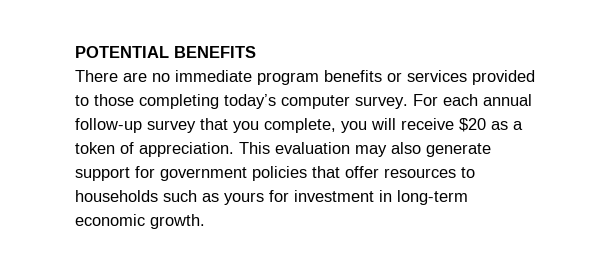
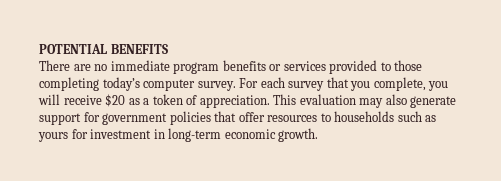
[483,94,532,106] [75,118,142,133] annual follow-up -> (285, 82) none

